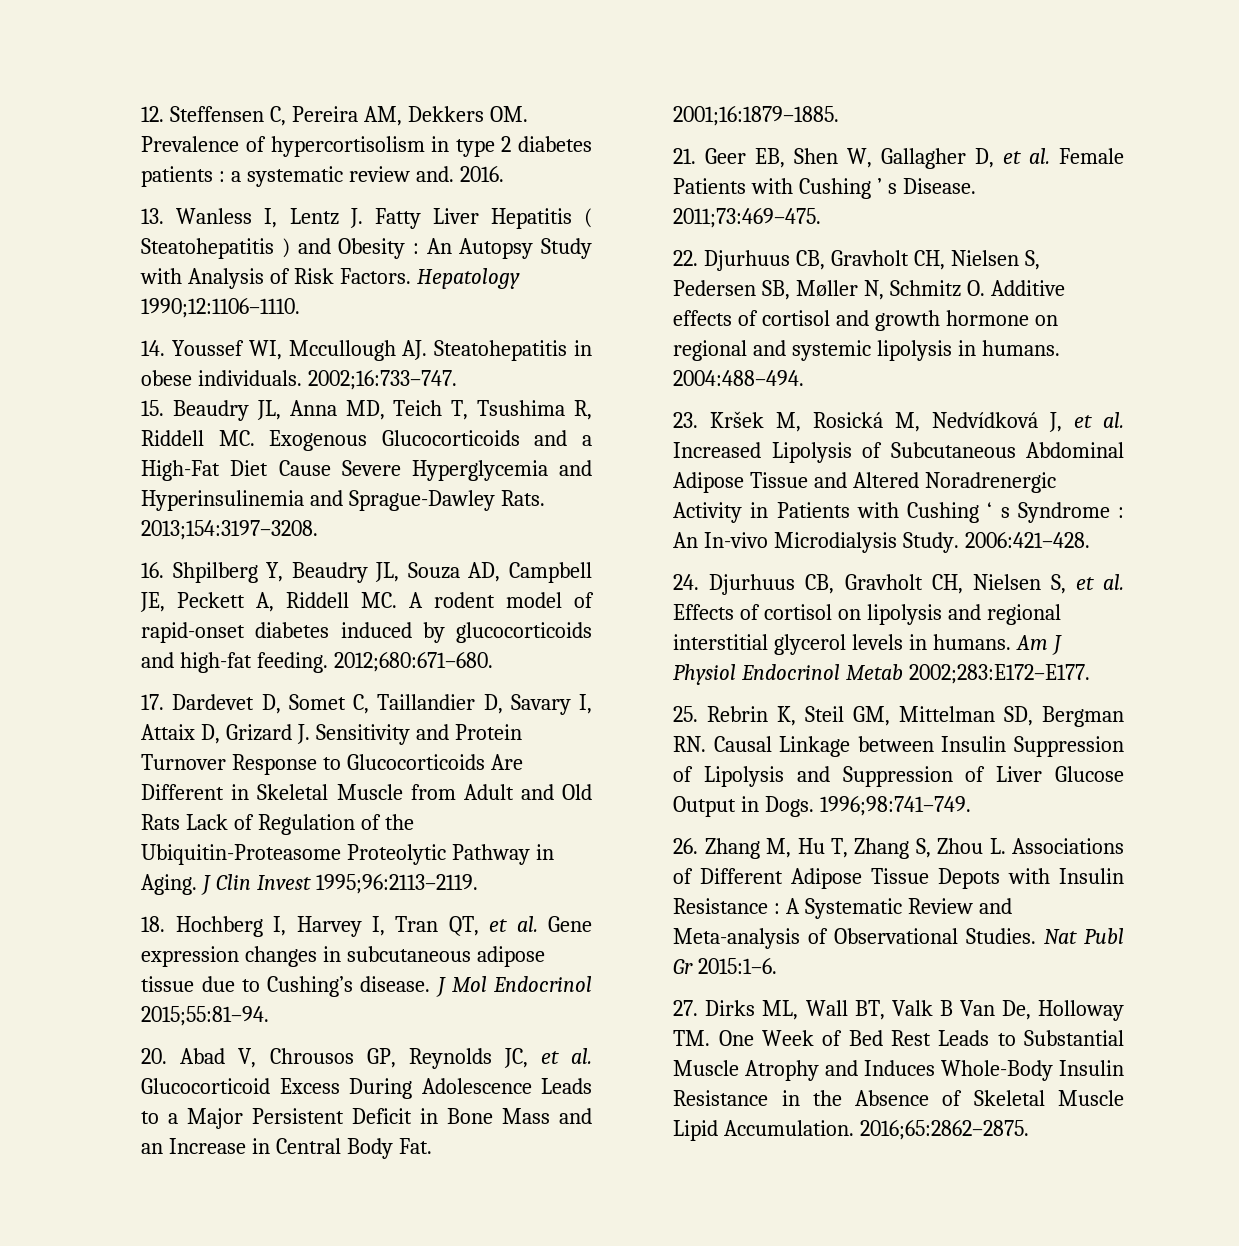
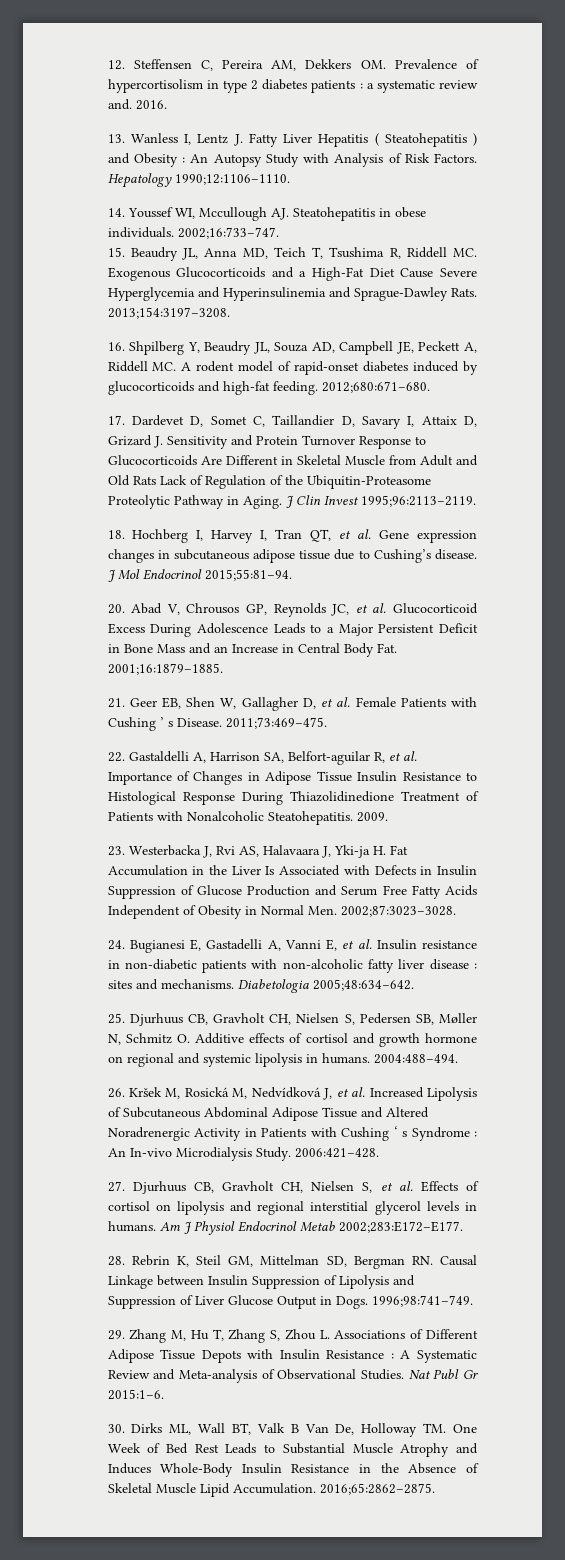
(699, 258) none -> [128,751,417,765] [107,771,478,785] [107,791,479,805] [107,811,388,825] [107,845,408,858] [107,865,477,876] [107,885,478,899] [107,905,456,919] [107,939,477,953] [107,959,478,973] [107,979,414,993] [107,1013,125,1024] Gastaldelli A, Harrison SA, Belfort-aguilar R, et al. Importance of Changes in Adipose Tissue Insulin Resistance to Histological Response During Thiazolidinedione Treatment of Patients with Nonalcoholic Steatohepatitis. 2009. // 23. Westerbacka J, Rvi AS, Halavaara J, Yki-ja H. Fat Accumulation in the Liver Is Associated with Defects in Insulin Suppression of Glucose Production and Serum Free Fatty Acids Independent of Obesity in Normal Men. 2002;87:3023–3028. // 24. Bugianesi E, Gastadelli A, Vanni E, et al. Insulin resistance in non-diabetic patients with non-alcoholic fatty liver disease : sites and mechanisms. Diabetologia 2005;48:634–642. // 25.
[673,412,699,428] 23. -> [107,1088,125,1098] 26.
[673,574,700,590] 24. -> [107,1181,125,1192] 27.
[673,706,699,722] 25. -> [107,1256,125,1266] 28.
[673,838,699,854] 26. -> [107,1330,125,1340] 29.
[673,1000,699,1016] 27. -> [107,1424,125,1433] 30.

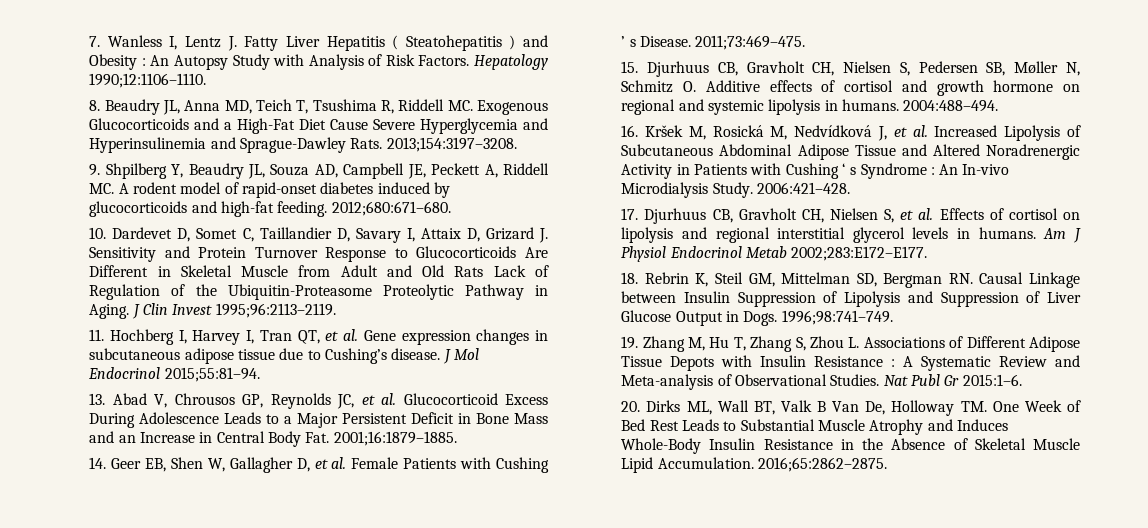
[107,59,480,71] [107,79,479,93] [107,99,167,110] [107,134,125,143] 12. Steffensen C, Pereira AM, Dekkers OM. Prevalence of hypercortisolism in type 2 diabetes patients : a systematic review and. 2016. // 13. -> [89,36,101,47] 7.
[107,207,426,221] [107,227,279,239] [107,247,125,257] 14. Youssef WI, Mccullough AJ. Steatohepatitis in obese individuals. 2002;16:733–747. // 15. -> [89,100,101,111] 8.
[107,342,125,351] 16. -> [89,164,101,176] 9.
[107,415,125,425] 17. -> [89,227,107,239] 10.
[107,530,125,539] 18. -> [89,329,105,341] 11.
[107,604,125,614] 20. -> [89,393,106,405] 13.
[107,698,125,708] 21. -> [89,457,107,469] 14.
[107,751,417,765] [107,771,478,785] [107,791,479,805] [107,811,388,825] [107,845,408,858] [107,865,477,876] [107,885,478,899] [107,905,456,919] [107,939,477,953] [107,959,478,973] [107,979,414,993] [107,1013,125,1024] 22. Gastaldelli A, Harrison SA, Belfort-aguilar R, et al. Importance of Changes in Adipose Tissue Insulin Resistance to Histological Response During Thiazolidinedione Treatment of Patients with Nonalcoholic Steatohepatitis. 2009. // 23. Westerbacka J, Rvi AS, Halavaara J, Yki-ja H. Fat Accumulation in the Liver Is Associated with Defects in Insulin Suppression of Glucose Production and Serum Free Fatty Acids Independent of Obesity in Normal Men. 2002;87:3023–3028. // 24. Bugianesi E, Gastadelli A, Vanni E, et al. Insulin resistance in non-diabetic patients with non-alcoholic fatty liver disease : sites and mechanisms. Diabetologia 2005;48:634–642. // 25. -> [621,61,639,73] 15.
[107,1088,125,1098] 26. -> [621,125,639,137] 16.
[107,1181,125,1192] 27. -> [621,208,639,220] 17.
[107,1256,125,1266] 28. -> [621,272,639,284] 18.
[107,1330,125,1340] 29. -> [621,336,639,349] 19.
[107,1424,125,1433] 30. -> [621,401,641,412] 20.

